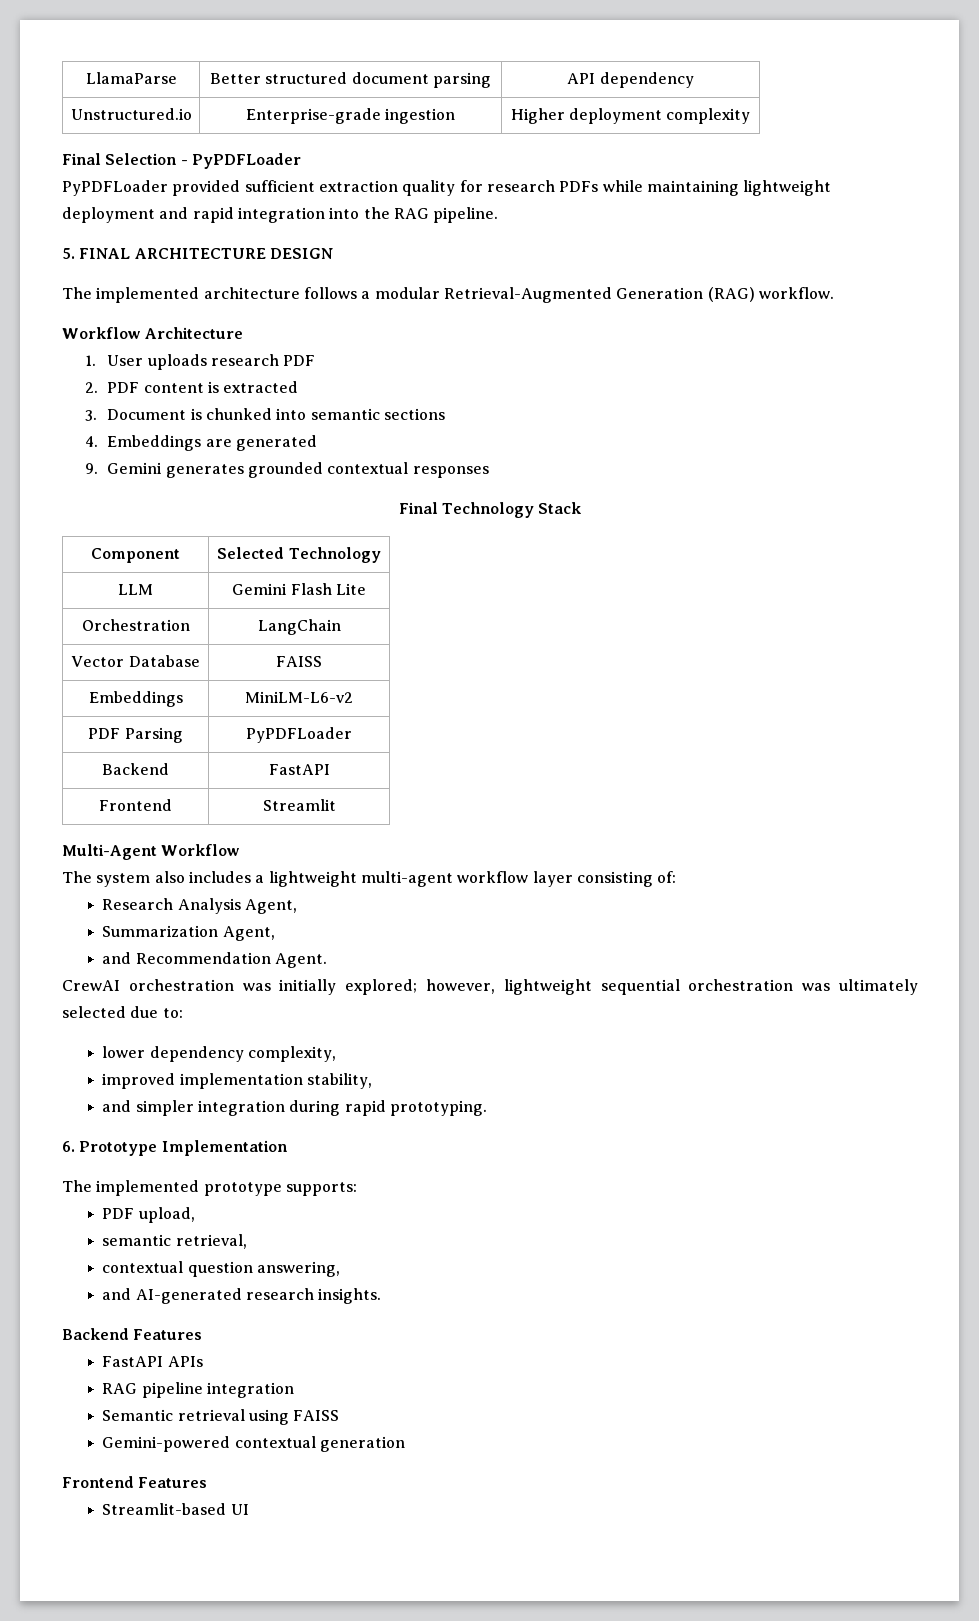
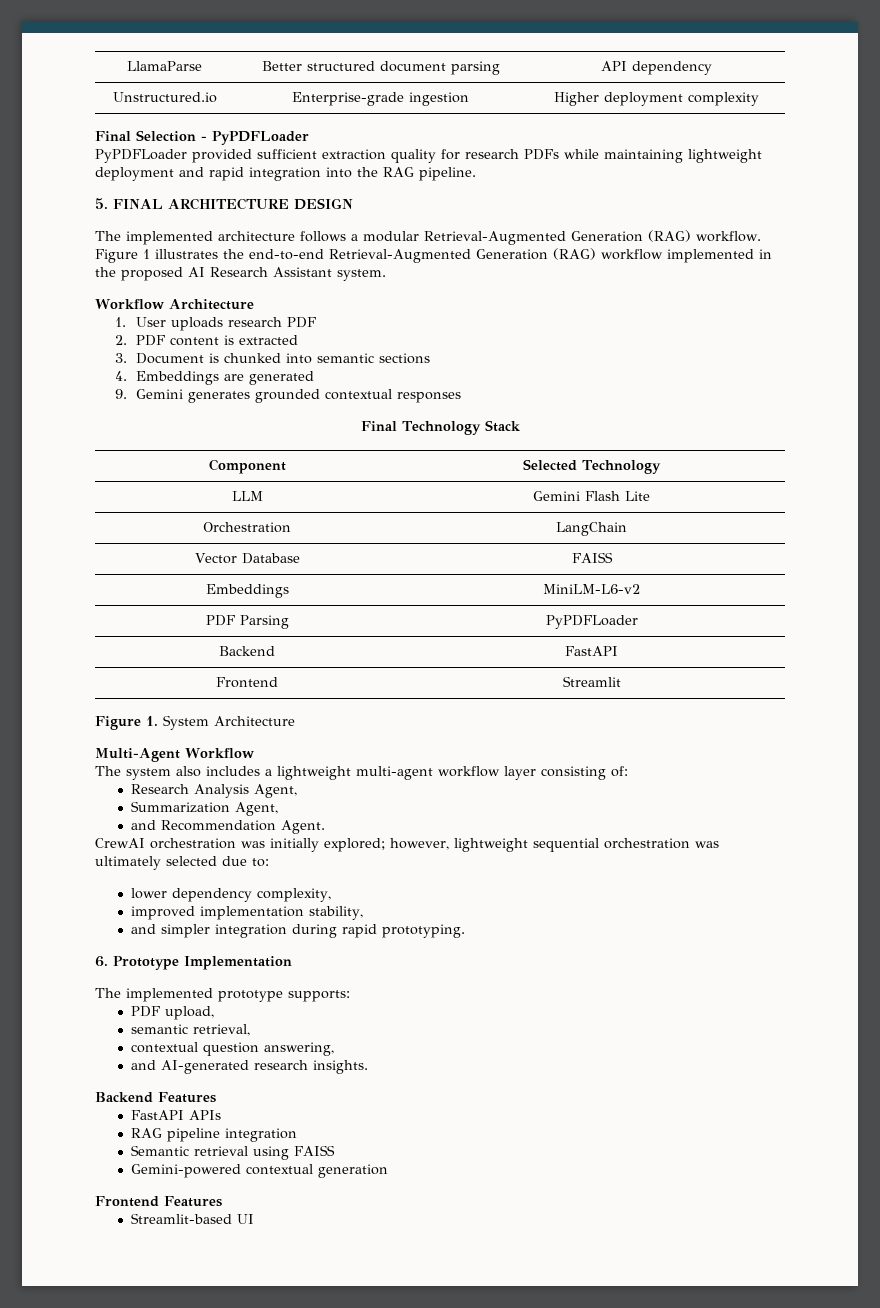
(834, 293) none -> [95,248,772,263] [95,267,386,281] Figure 1 illustrates the end-to-end Retrieval-Augmented Generation (RAG) workflow implemented in the proposed AI Research Assistant system.
(336, 805) none -> [95,715,295,730] // Figure 1. System Architecture

